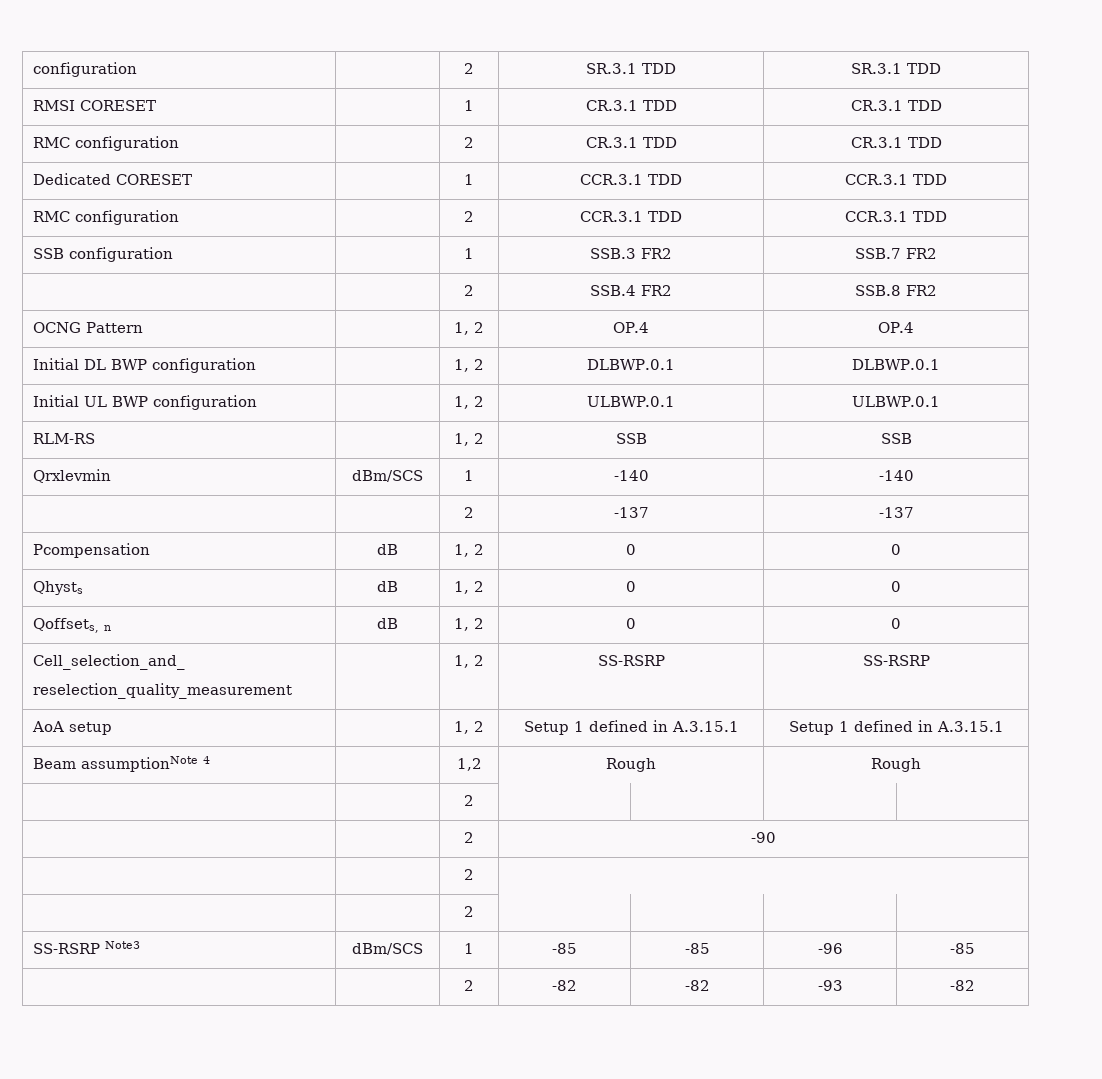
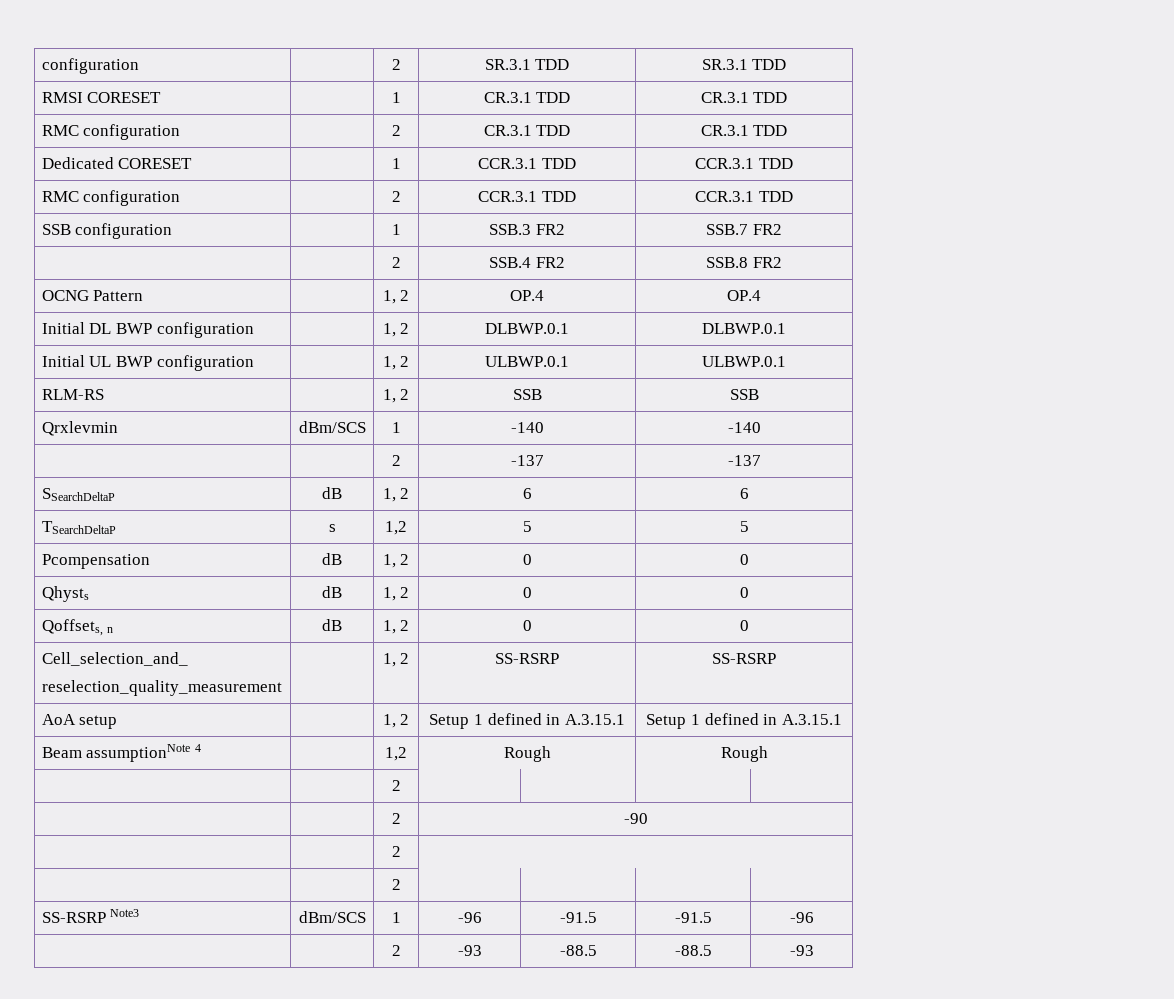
(914, 512) none -> [41,488,115,501] [322,487,342,499] [382,488,410,502] [522,488,532,499] [739,488,749,499] [41,521,116,534] [328,524,336,532] [385,521,407,535] [522,521,532,532] [739,521,749,532] // SSearchDeltaP | dB | 1, 2 | 6 | 6 // TSearchDeltaP | s | 1,2 | 5 | 5
[552,943,577,954] [684,943,710,954] [817,943,843,954] [950,943,975,954] [464,980,474,991] [552,980,577,991] [684,980,710,991] [817,980,843,991] [950,980,975,991] -85 | -85 | -96 | -85 // | | 2 | -82 | -82 | -93 | -82 -> [457,912,482,923] [559,912,597,923] [674,912,712,923] [789,912,814,923] [391,945,401,956] [457,945,482,956] [559,945,597,956] [674,945,712,956] [789,945,814,956] -96 | -91.5 | -91.5 | -96 // | | 2 | -93 | -88.5 | -88.5 | -93

